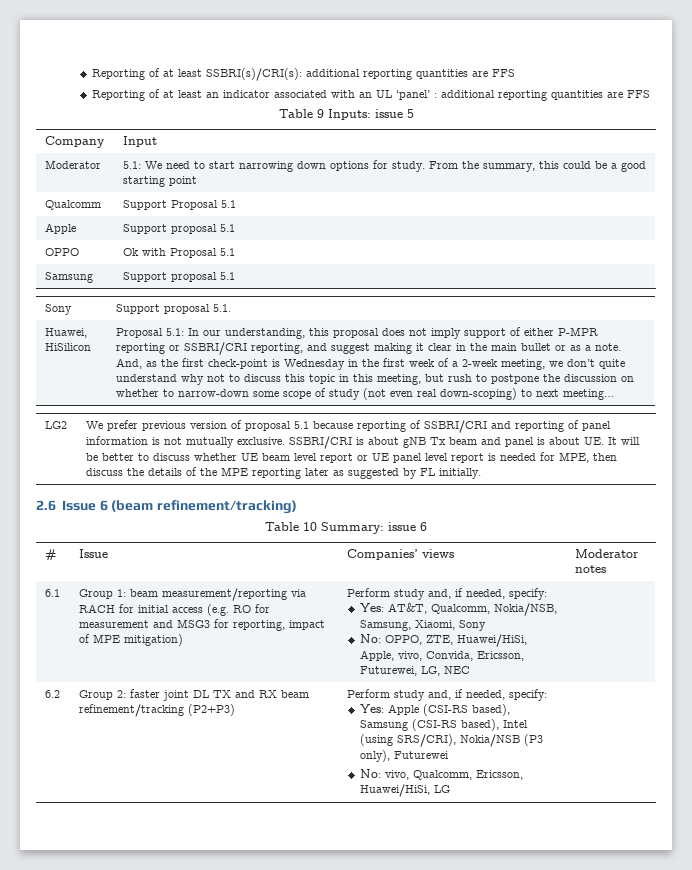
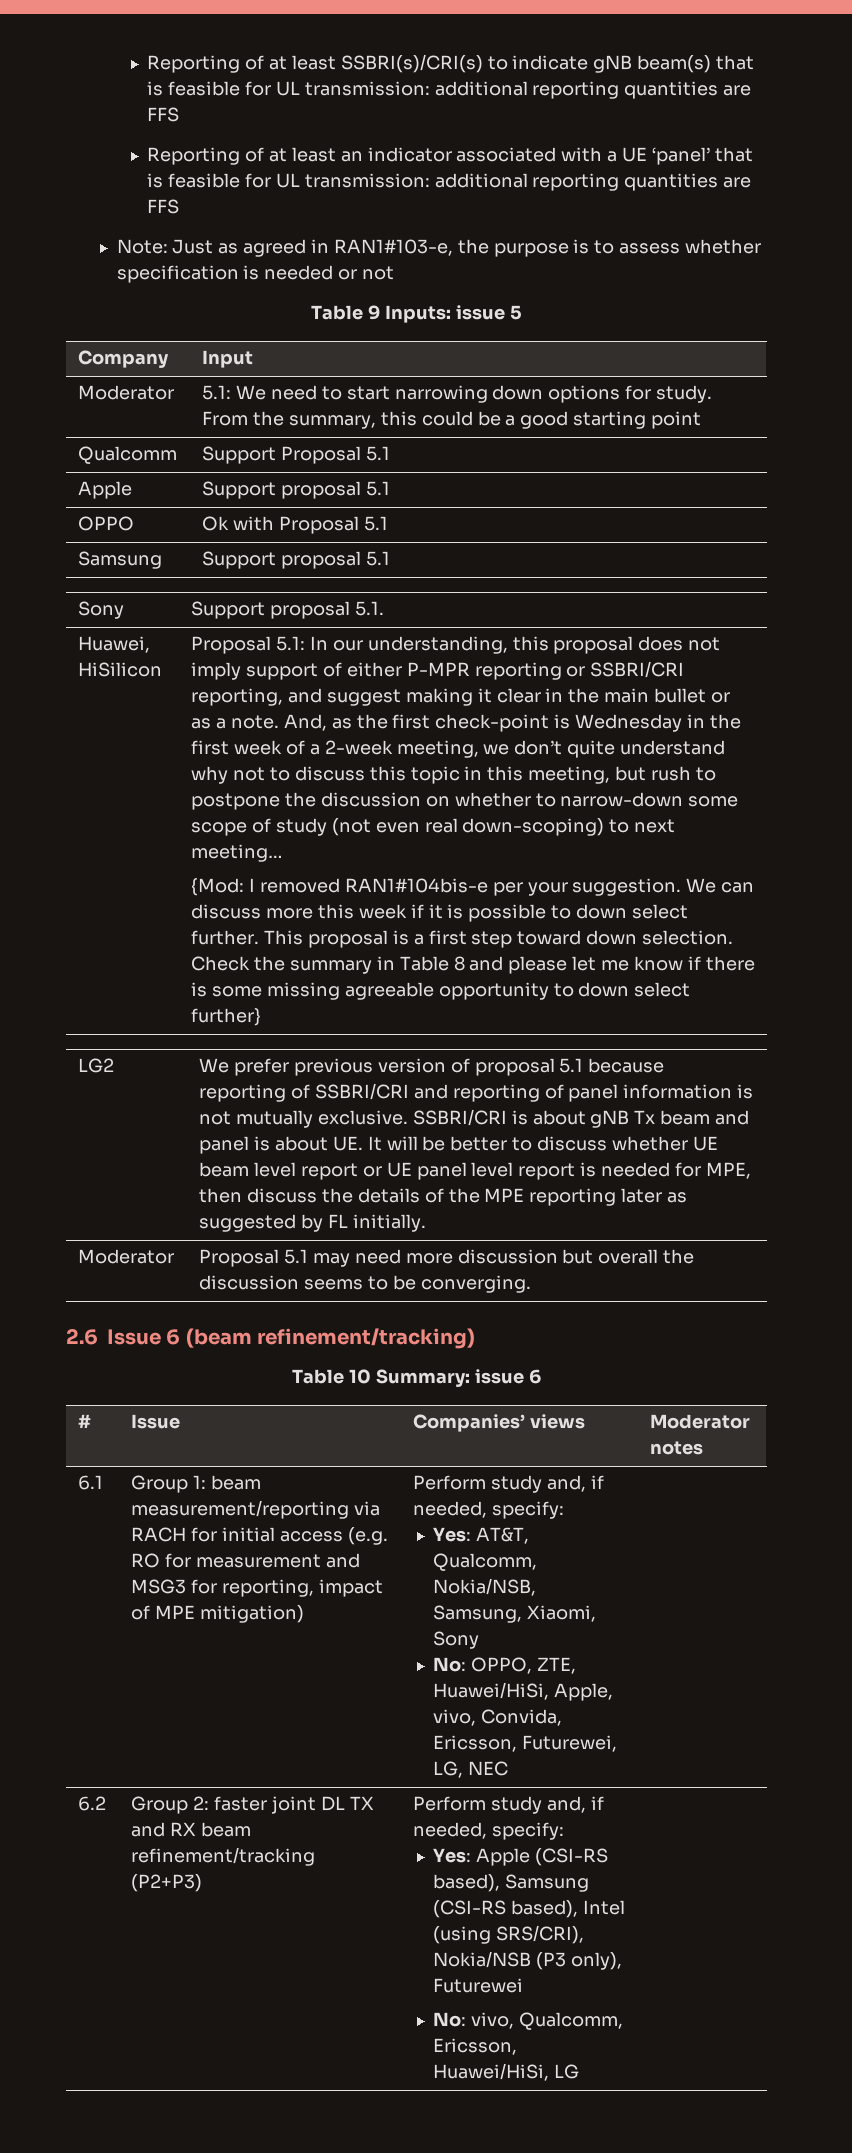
[91,68,302,81] Reporting of at least SSBRI(s)/CRI(s): -> [147,54,755,73] [147,81,430,96] Reporting of at least SSBRI(s)/CRI(s) to indicate gNB beam(s) that is feasible for UL transmission:
[358,90,650,101] an UL ‘panel’ : additional reporting quantities are FFS -> [607,147,753,165] [147,173,752,191] [147,199,180,214] [116,239,762,257] [116,265,394,283] a UE ‘panel’ that is feasible for UL transmission: additional reporting quantities are FFS // Note: Just as agreed in RAN1#103-e, the purpose is to assess whether specification is needed or not
(615, 394) none -> [191,878,755,896] [191,904,688,922] [191,930,734,948] [191,956,755,974] [191,982,691,1000] [191,1008,262,1026] // {Mod: I removed RAN1#104bis-e per your suggestion. We can discuss more this week if it is possible to down select further. This proposal is a first step toward down selection. Check the summary in Table 8 and please let me know if there is some missing agreeable opportunity to down select further}
(482, 473) none -> [78,1249,175,1264] [199,1249,695,1267] [199,1275,531,1293] // Moderator | Proposal 5.1 may need more discussion but overall the discussion seems to be converging.

